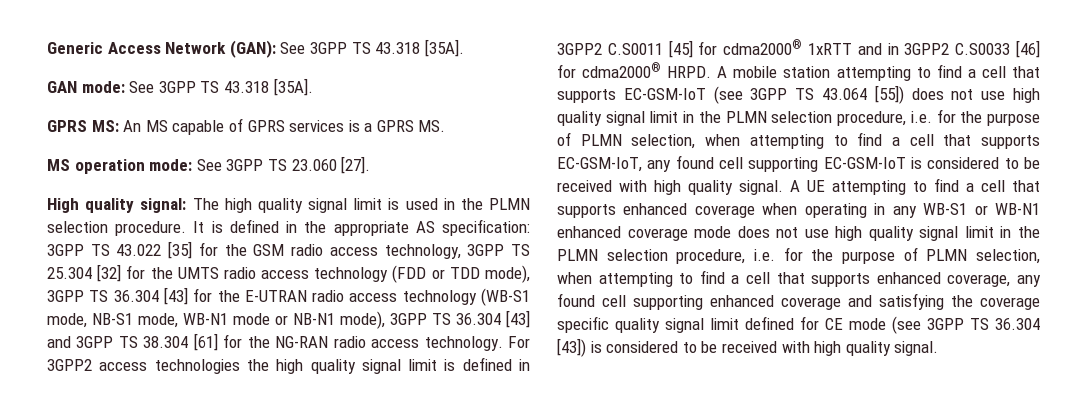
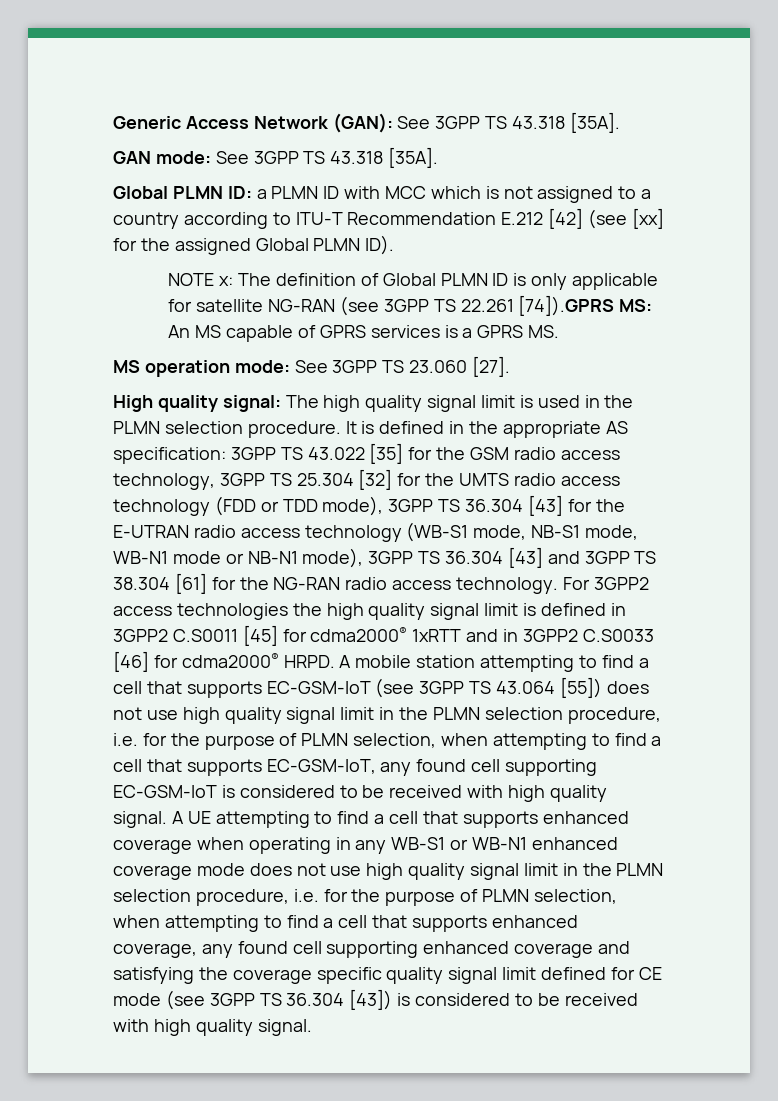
[47,120,87,132] GPRS -> [113,186,652,203] [113,208,664,229] [113,235,395,255] [168,273,659,290] [168,295,615,316] Global PLMN ID: a PLMN ID with MCC which is not assigned to a country according to ITU-T Recommendation E.212 [42] (see [xx] for the assigned Global PLMN ID). // NOTE x: The definition of Global PLMN ID is only applicable for satellite NG-RAN (see 3GPP TS 22.261 [74]).GPRS

